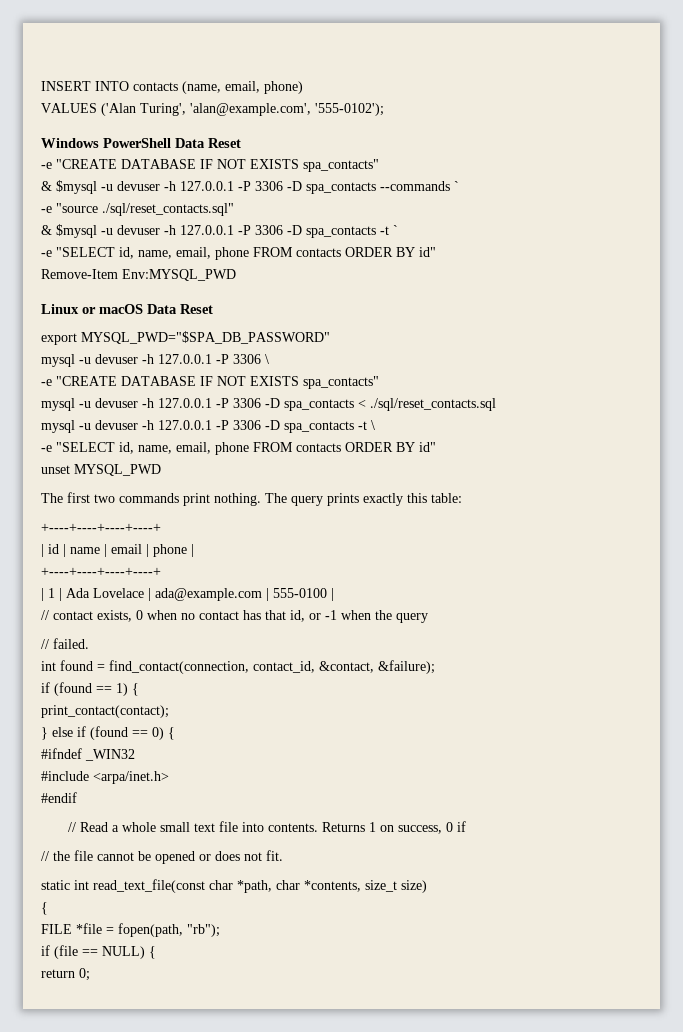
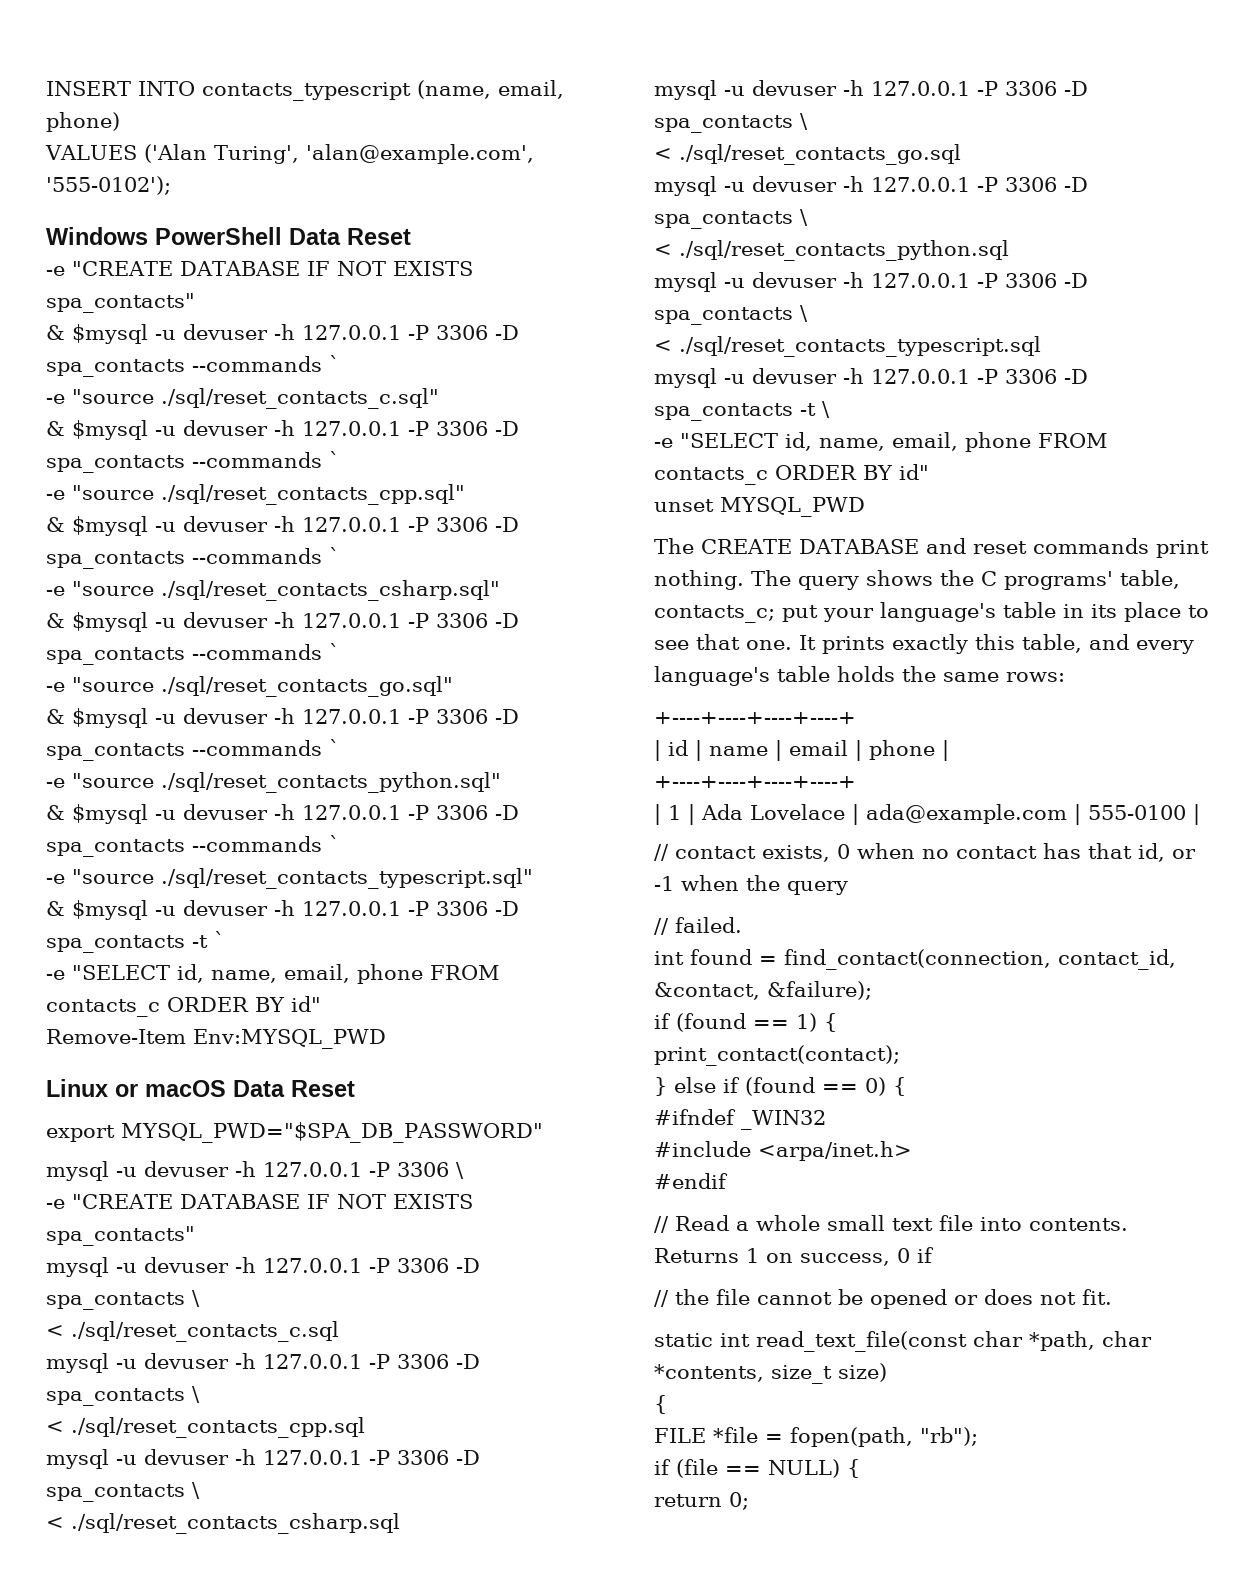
[133,82,178,91] contacts -> [202,82,411,101] contacts_typescript
[102,203,234,216] ./sql/reset_contacts.sql" -> [161,388,439,409] [46,420,519,440] [46,451,340,473] [46,484,465,505] [46,516,519,536] [46,547,340,569] [46,580,500,601] [46,612,519,632] [46,643,340,665] [46,676,453,697] [46,708,519,728] [46,739,340,761] [46,772,501,793] [46,804,519,824] [46,835,340,857] [46,868,533,889] ./sql/reset_contacts_c.sql" // & $mysql -u devuser -h 127.0.0.1 -P 3306 -D spa_contacts --commands ` // -e "source ./sql/reset_contacts_cpp.sql" // & $mysql -u devuser -h 127.0.0.1 -P 3306 -D spa_contacts --commands ` // -e "source ./sql/reset_contacts_csharp.sql" // & $mysql -u devuser -h 127.0.0.1 -P 3306 -D spa_contacts --commands ` // -e "source ./sql/reset_contacts_go.sql" // & $mysql -u devuser -h 127.0.0.1 -P 3306 -D spa_contacts --commands ` // -e "source ./sql/reset_contacts_python.sql" // & $mysql -u devuser -h 127.0.0.1 -P 3306 -D spa_contacts --commands ` // -e "source ./sql/reset_contacts_typescript.sql"
[296,248,341,257] contacts -> [46,999,160,1017] contacts_c
[358,398,496,411] < ./sql/reset_contacts.sql -> [192,1290,200,1307] [46,1321,339,1342] [46,1353,480,1373] [46,1386,200,1406] [46,1417,365,1438] [46,1449,480,1469] [46,1482,200,1502] [46,1513,400,1534] [654,80,1088,100] [654,113,808,133] [654,144,961,165] [654,176,1088,196] [654,209,808,229] [654,240,1009,261] [654,272,1088,292] [654,305,808,325] [654,336,1041,357] \ // < ./sql/reset_contacts_c.sql // mysql -u devuser -h 127.0.0.1 -P 3306 -D spa_contacts \ // < ./sql/reset_contacts_cpp.sql // mysql -u devuser -h 127.0.0.1 -P 3306 -D spa_contacts \ // < ./sql/reset_contacts_csharp.sql // mysql -u devuser -h 127.0.0.1 -P 3306 -D spa_contacts \ // < ./sql/reset_contacts_go.sql // mysql -u devuser -h 127.0.0.1 -P 3306 -D spa_contacts \ // < ./sql/reset_contacts_python.sql // mysql -u devuser -h 127.0.0.1 -P 3306 -D spa_contacts \ // < ./sql/reset_contacts_typescript.sql
[296,443,341,452] contacts -> [654,467,768,485] contacts_c
[67,492,115,503] first two -> [701,538,1027,554] CREATE DATABASE and reset
[327,493,462,506] prints exactly this table: -> [866,570,1180,590] [654,602,1209,623] [654,634,1194,654] [654,666,1065,686] shows the C programs' table, contacts_c; put your language's table in its place to see that one. It prints exactly this table, and every language's table holds the same rows:

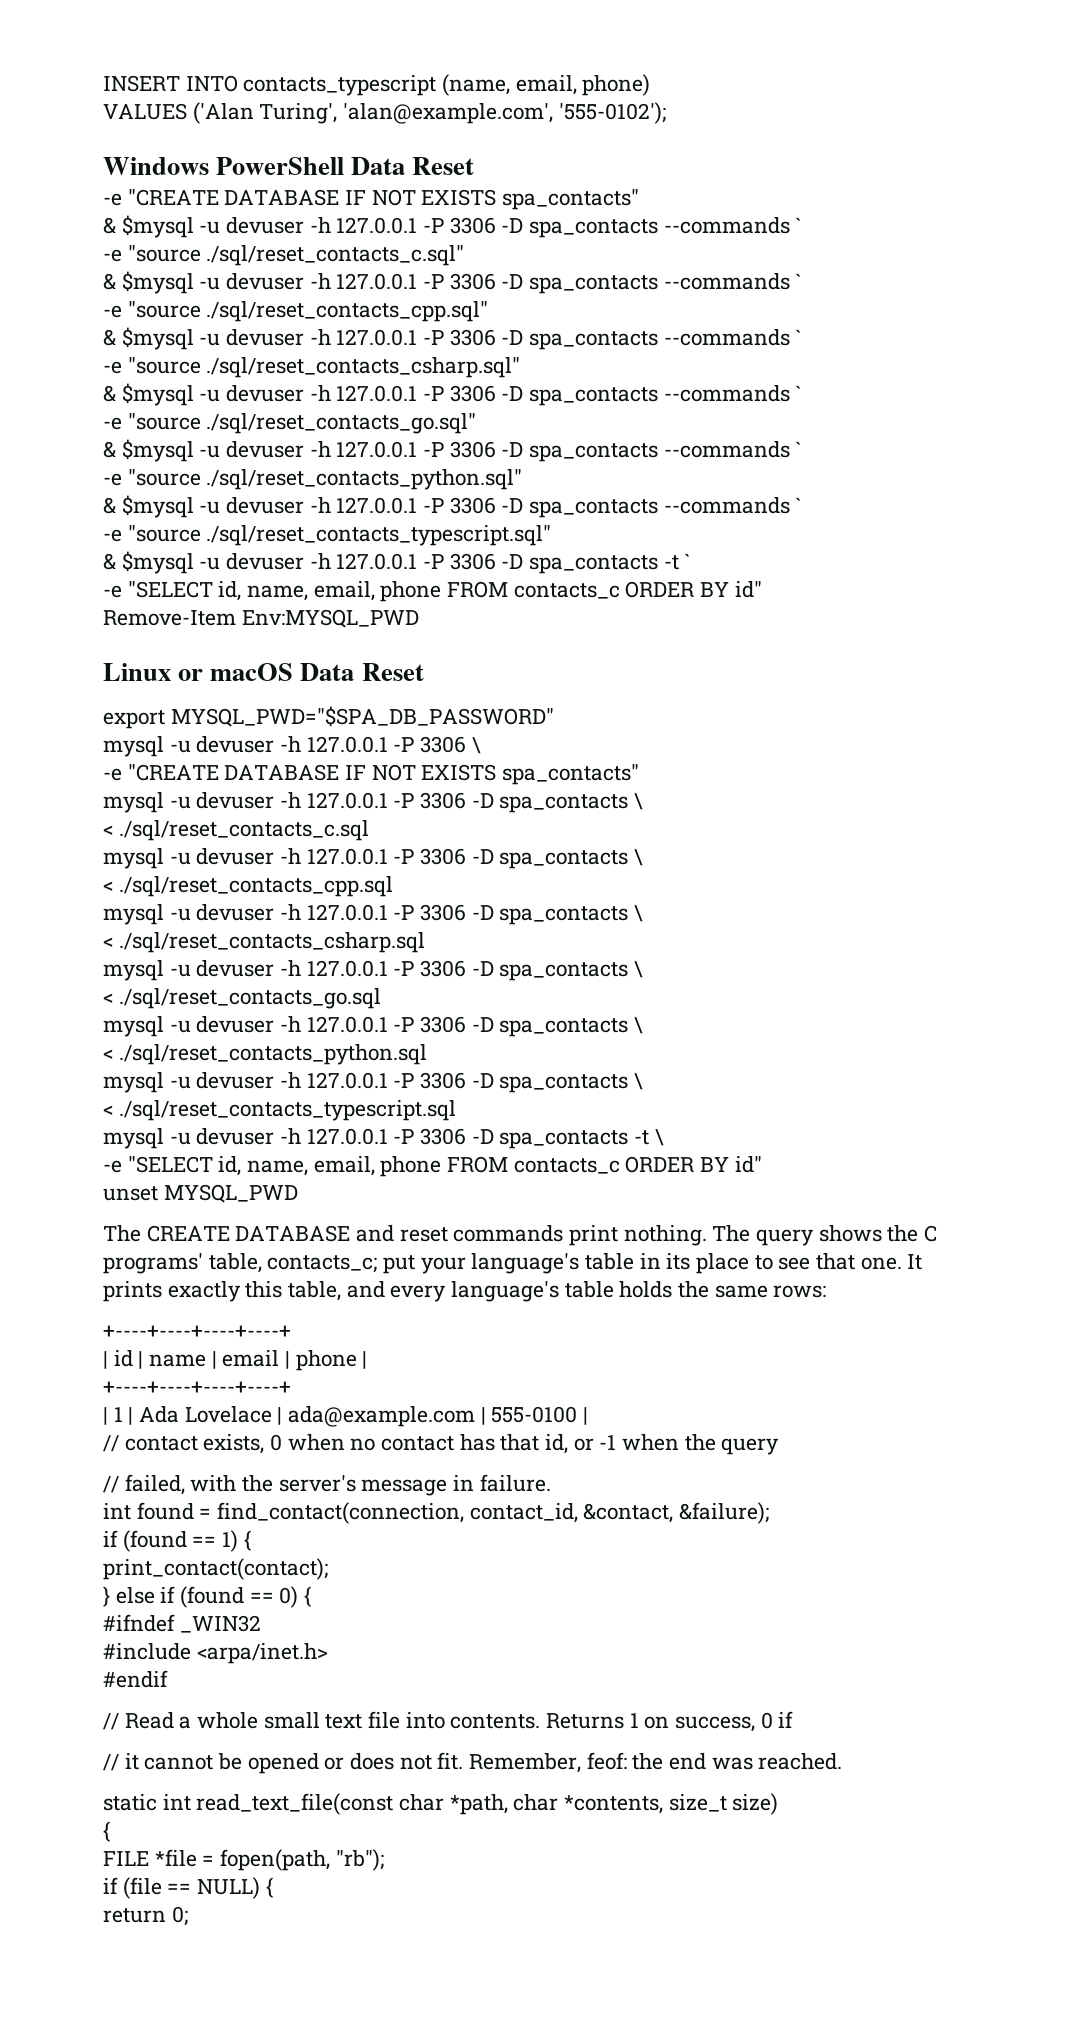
[675,917,742,933] failed. -> [124,1474,551,1496] failed, with the server's message in failure.
[675,1289,750,1305] the file -> [124,1753,139,1770] it
(1112, 1297) none -> [469,1752,843,1773] Remember, feof: the end was reached.

